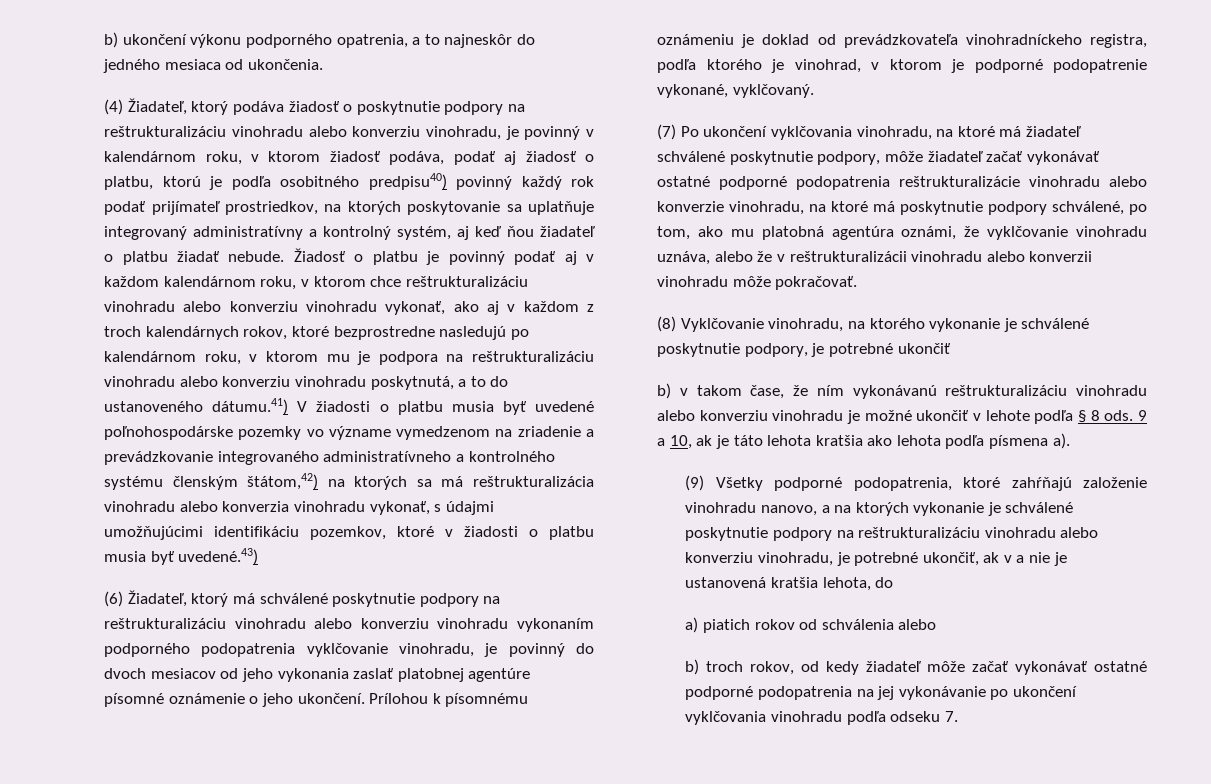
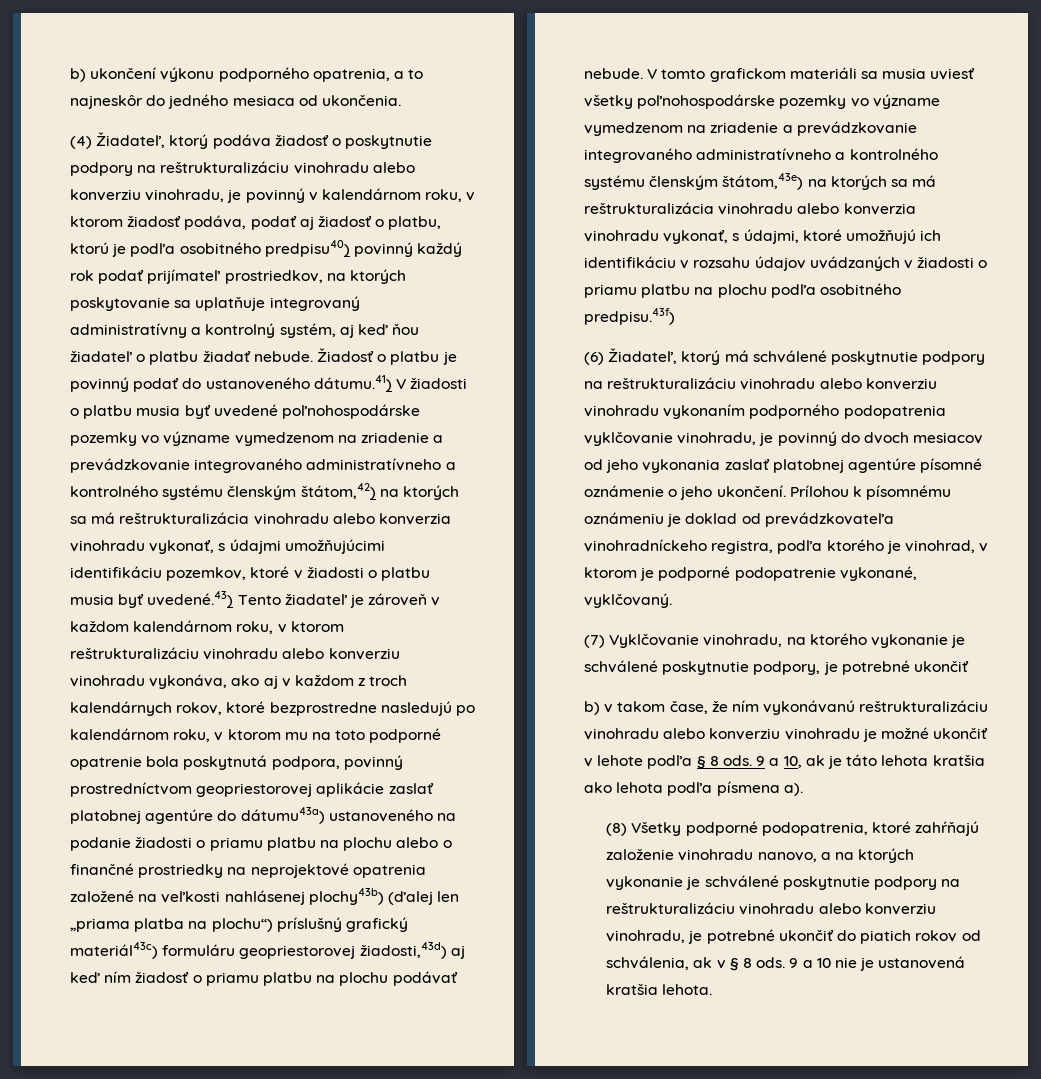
[564,251,594,265] [104,276,528,290] [104,301,594,315] [104,326,529,340] [104,351,594,365] [104,376,486,390] aj v každom kalendárnom roku, v ktorom chce reštrukturalizáciu vinohradu alebo konverziu vinohradu vykonať, ako aj v každom z troch kalendárnych rokov, ktoré bezprostredne nasledujú po kalendárnom roku, v ktorom mu je podpora na reštrukturalizáciu vinohradu alebo konverziu vinohradu poskytnutá, a to -> (180, 385) none
(259, 556) none -> [237,593,441,608] [70,620,344,634] [70,647,400,660] [70,674,408,689] [70,701,476,716] [70,728,442,743] [70,755,403,770] [70,782,434,797] [70,807,457,824] [70,837,452,851] [70,863,426,878] [70,888,460,905] [70,917,409,932] [70,942,465,959] [70,971,458,986] [584,67,976,82] [584,94,940,109] [584,121,917,136] [584,148,938,163] [584,173,937,190] [584,202,916,215] [584,229,942,244] [584,256,988,271] [584,283,902,298] [584,308,676,325] Tento žiadateľ je zároveň v každom kalendárnom roku, v ktorom reštrukturalizáciu vinohradu alebo konverziu vinohradu vykonáva, ako aj v každom z troch kalendárnych rokov, ktoré bezprostredne nasledujú po kalendárnom roku, v ktorom mu na toto podporné opatrenie bola poskytnutá podpora, povinný prostredníctvom geopriestorovej aplikácie zaslať platobnej agentúre do dátumu43a) ustanoveného na podanie žiadosti o priamu platbu na plochu alebo o finančné prostriedky na neprojektové opatrenia založené na veľkosti nahlásenej plochy43b) (ďalej len „priama platba na plochu“) príslušný grafický materiál43c) formuláru geopriestorovej žiadosti,43d) aj keď ním žiadosť o priamu platbu na plochu podávať nebude. V tomto grafickom materiáli sa musia uviesť všetky poľnohospodárske pozemky vo význame vymedzenom na zriadenie a prevádzkovanie integrovaného administratívneho a kontrolného systému členským štátom,43e) na ktorých sa má reštrukturalizácia vinohradu alebo konverzia vinohradu vykonať, s údajmi, ktoré umožňujú ich identifikáciu v rozsahu údajov uvádzaných v žiadosti o priamu platbu na plochu podľa osobitného predpisu.43f)
[680,126,1081,140] [657,151,1099,165] [657,176,1147,190] [657,201,1147,215] [657,226,1147,240] [657,251,1093,265] [657,276,858,290] [657,316,677,332] Po ukončení vyklčovania vinohradu, na ktoré má žiadateľ schválené poskytnutie podpory, môže žiadateľ začať vykonávať ostatné podporné podopatrenia reštrukturalizácie vinohradu alebo konverzie vinohradu, na ktoré má poskytnutie podpory schválené, po tom, ako mu platobná agentúra oznámi, že vyklčovanie vinohradu uznáva, alebo že v reštrukturalizácii vinohradu alebo konverzii vinohradu môže pokračovať. // (8) -> (606, 641) none
[685,475,705,491] (9) -> [606,823,628,836] (8)
[922,552,1067,566] [685,577,894,591] [685,617,937,633] [685,659,1147,675] [685,686,1077,700] [685,711,958,725] ukončiť, ak v a nie je ustanovená kratšia lehota, do // a) piatich rokov od schválenia alebo // b) troch rokov, od kedy žiadateľ môže začať vykonávať ostatné podporné podopatrenia na jej vykonávanie po ukončení vyklčovania vinohradu podľa odseku 7. -> [778,930,981,944] [606,956,966,971] [606,984,713,995] ukončiť do piatich rokov od schválenia, ak v § 8 ods. 9 a 10 nie je ustanovená kratšia lehota.

